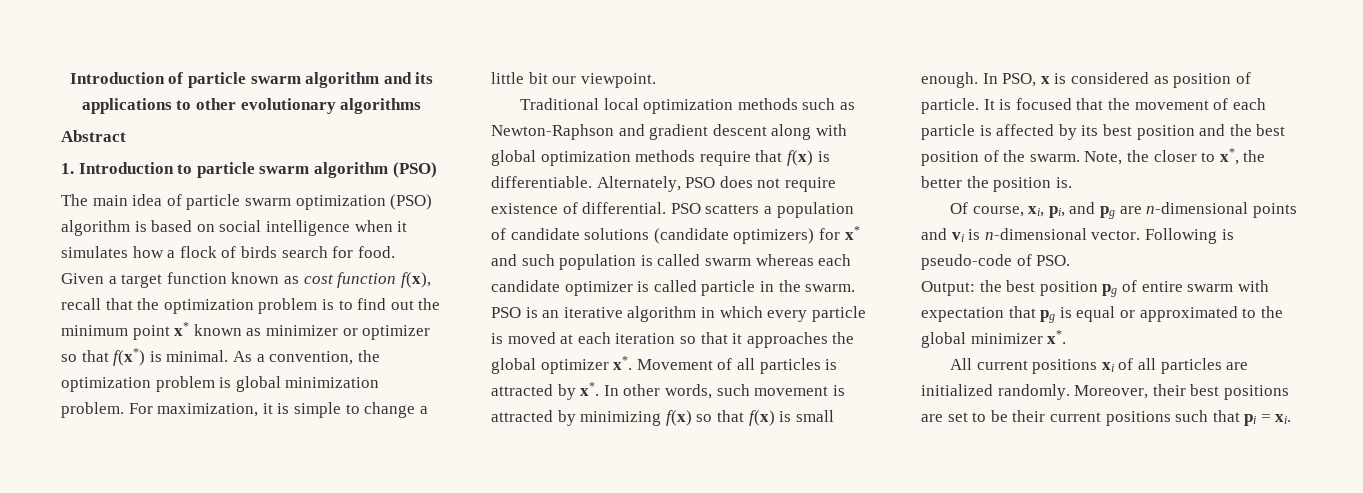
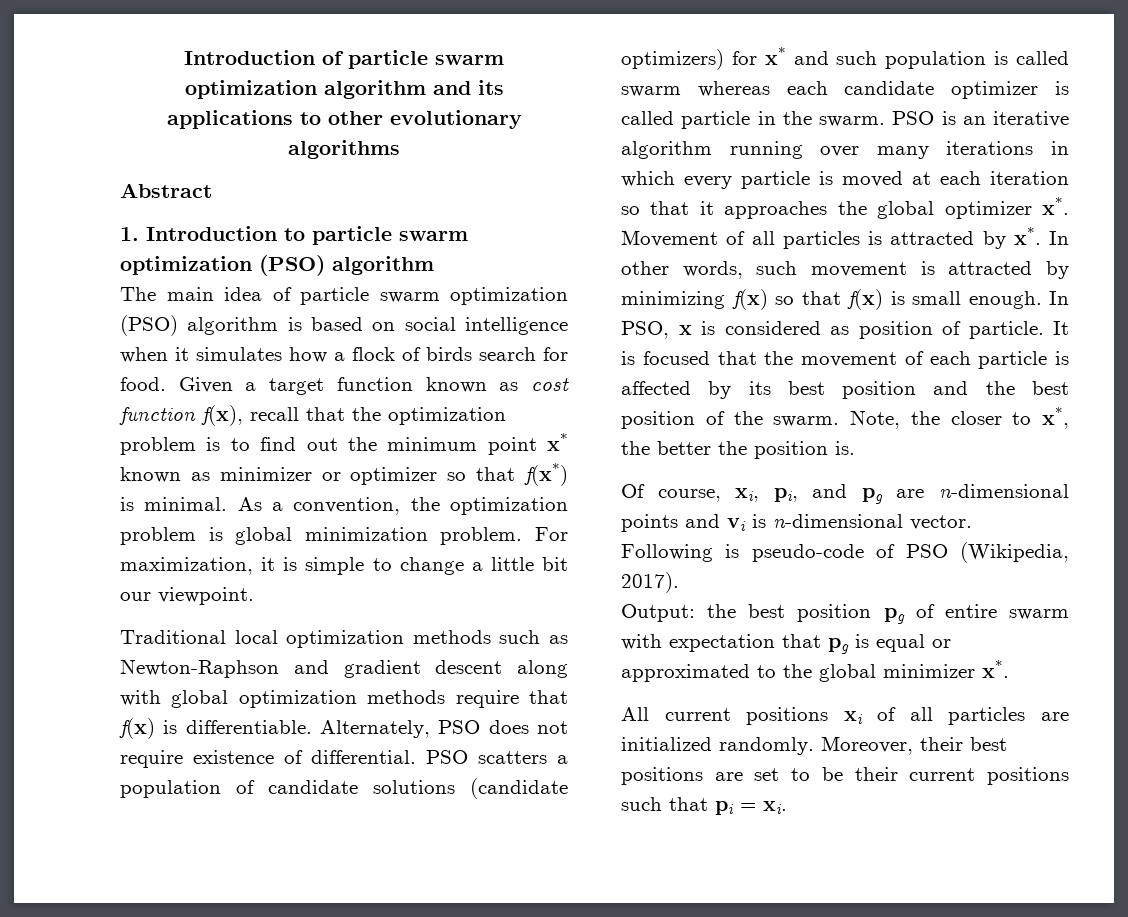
(301, 80) none -> [184,80,317,99] optimization
[313,162,437,178] algorithm (PSO) -> [120,255,434,276] optimization (PSO) algorithm
(697, 314) none -> [729,141,1034,159] running over many iterations
[1036,255,1071,266] PSO. -> [905,542,1069,563] [621,572,679,593] PSO (Wikipedia, 2017).

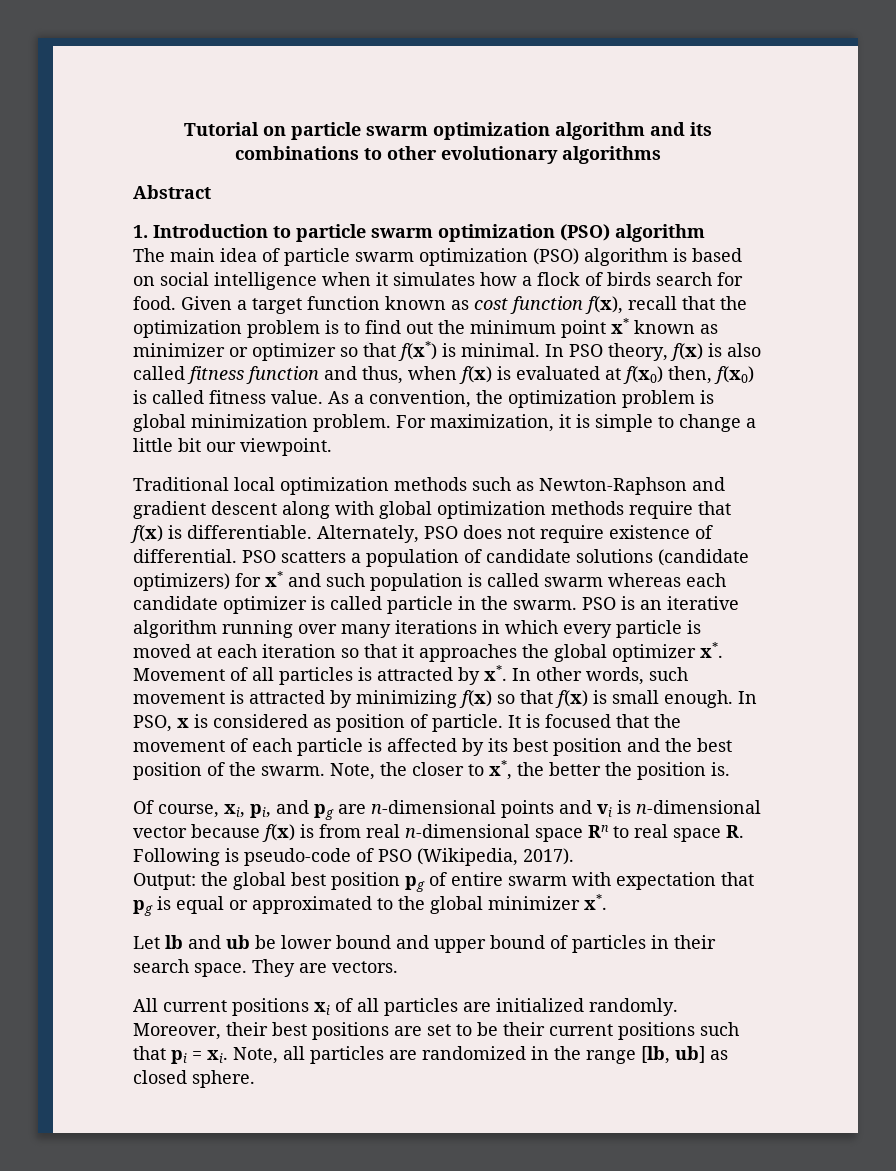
[184,50,344,65] Introduction of -> [184,122,286,136] Tutorial on
[166,110,293,129] applications -> [235,146,359,160] combinations
(228, 504) none -> [545,343,761,361] [133,366,754,384] [133,390,323,404] In PSO theory, f(x) is also called fitness function and thus, when f(x) is evaluated at f(x0) then, f(x0) is called fitness value.
[910,515,972,530] vector. -> [133,824,744,842] vector because f(x) is from real n-dimensional space Rn to real space R.
(737, 611) none -> [233,872,286,890] global
(1009, 669) none -> [133,935,716,953] [133,959,398,977] // Let lb and ub be lower bound and upper bound of particles in their search space. They are vectors.
(787, 807) none -> [233,1046,728,1064] [133,1070,255,1088] Note, all particles are randomized in the range [lb, ub] as closed sphere.

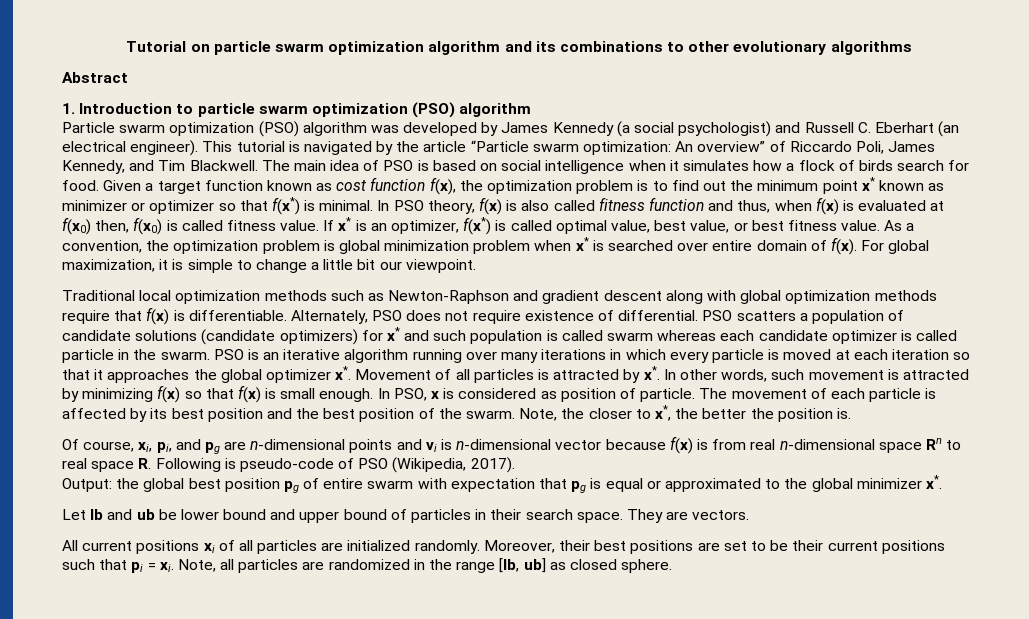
[133,248,668,266] The main idea of particle swarm optimization (PSO) algorithm -> [62,121,960,137] [62,140,936,156] [62,160,414,174] Particle swarm optimization (PSO) algorithm was developed by James Kennedy (a social psychologist) and Russell C. Eberhart (an electrical engineer). This tutorial is navigated by the article “Particle swarm optimization: An overview” of Riccardo Poli, James Kennedy, and Tim Blackwell. The main idea of PSO
[628,296,715,310] recall that -> (456, 186) none
(323, 397) none -> [323,217,881,235] If x* is an optimizer, f(x*) is called optimal value, best value, or best fitness value.
[313,414,426,432] problem. For -> [473,237,930,255] problem when x* is searched over entire domain of f(x). For global
[508,714,681,728] It is focused that the -> [699,388,728,399] The

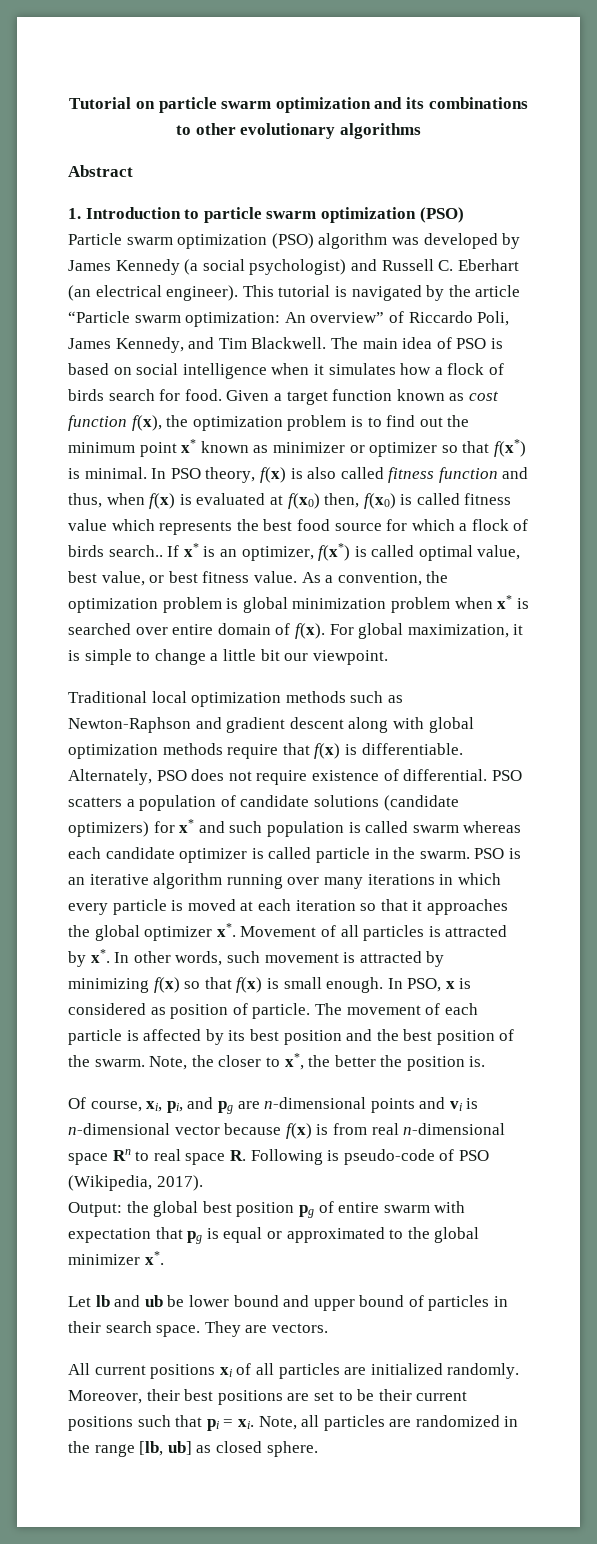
[428,41,501,55] algorithm -> (371, 105) none
[459,103,532,117] algorithm -> (464, 215) none
[280,220,320,231] value. -> [68,519,529,535] [68,545,163,557] value which represents the best food source for which a flock of birds search..

